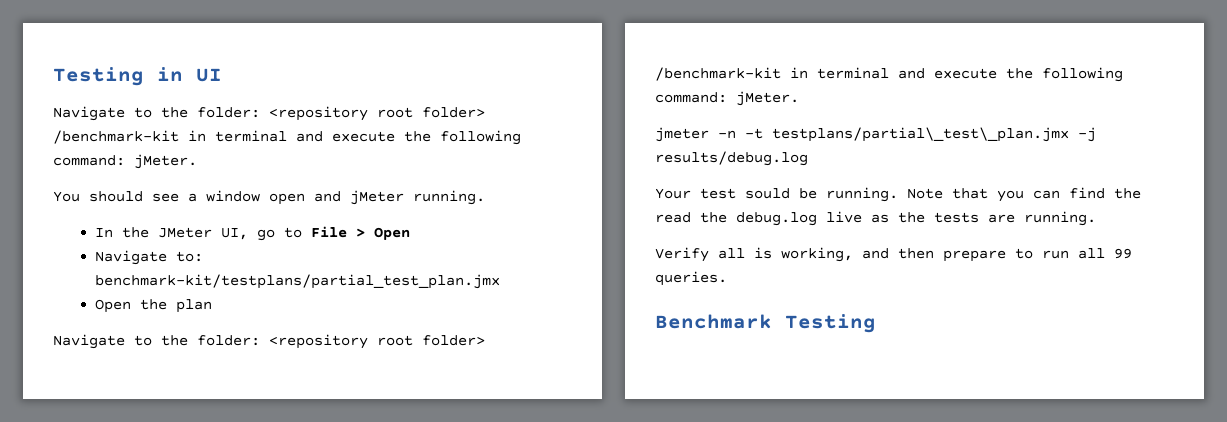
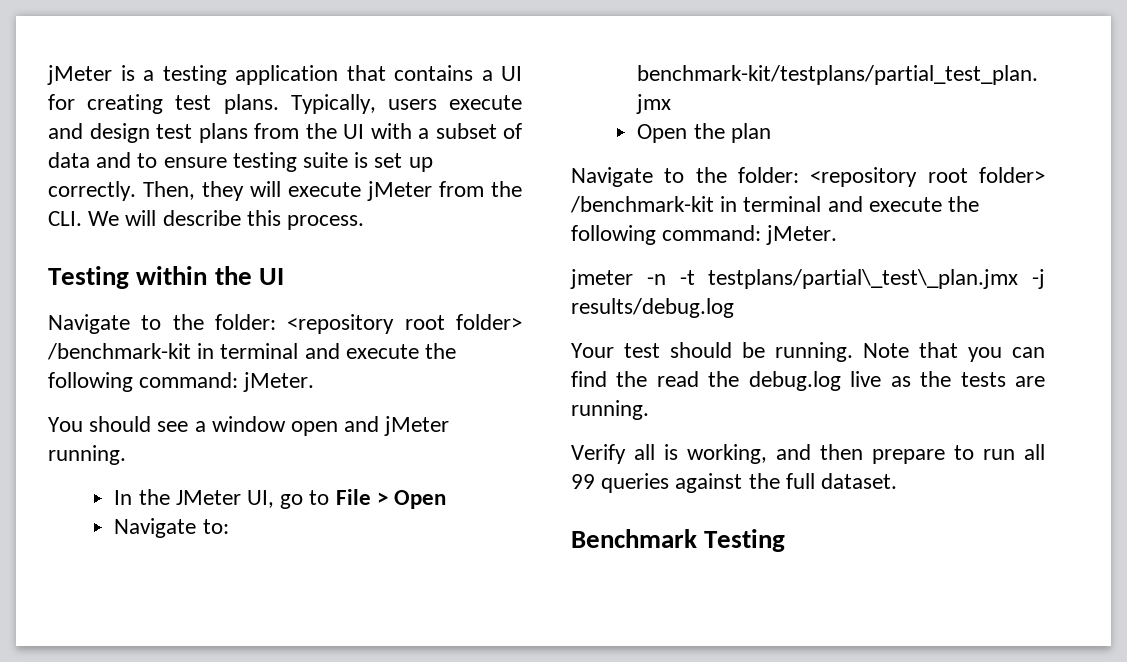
[53,67,183,86] Testing in -> [47,65,522,85] [48,94,522,114] [48,123,522,143] [48,152,433,172] [48,181,522,201] [48,210,365,230] [48,266,252,289] jMeter is a testing application that contains a UI for creating test plans. Typically, users execute and design test plans from the UI with a subset of data and to ensure testing suite is set up correctly. Then, they will execute jMeter from the CLI. We will describe this process. // Testing within the
[745,188,790,199] sould -> [670,342,732,358] should
[655,271,727,286] queries. -> [601,473,898,493] queries against the full dataset.

